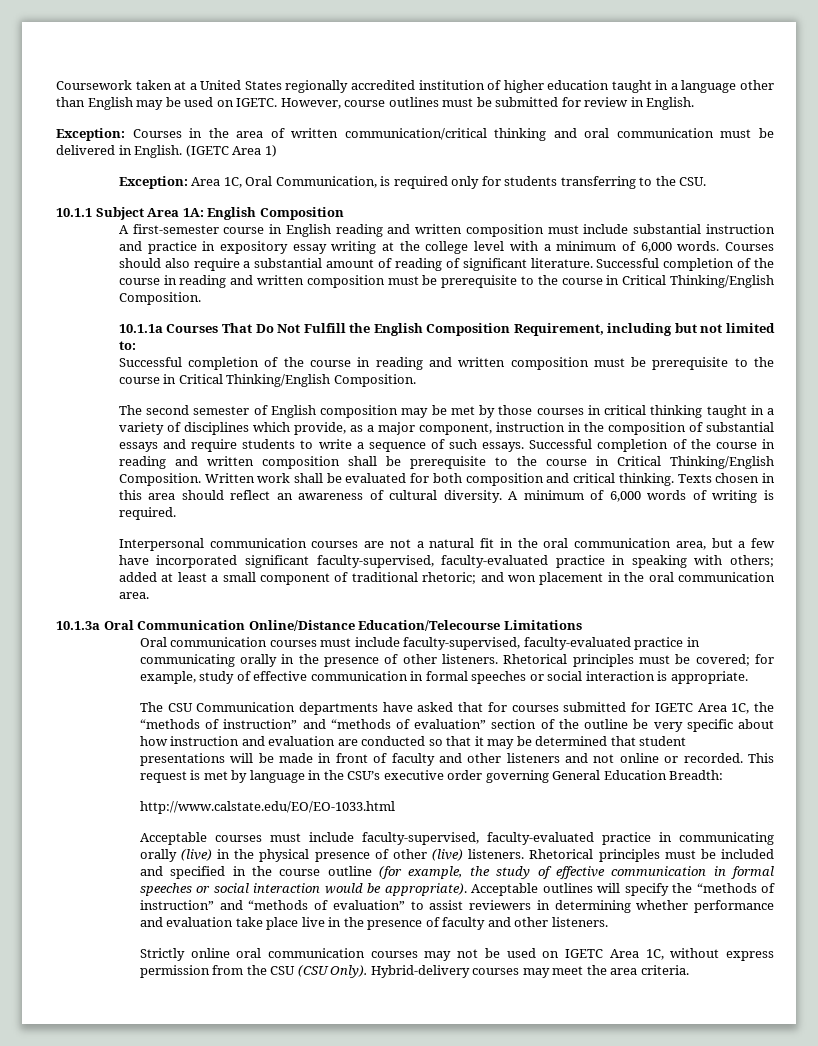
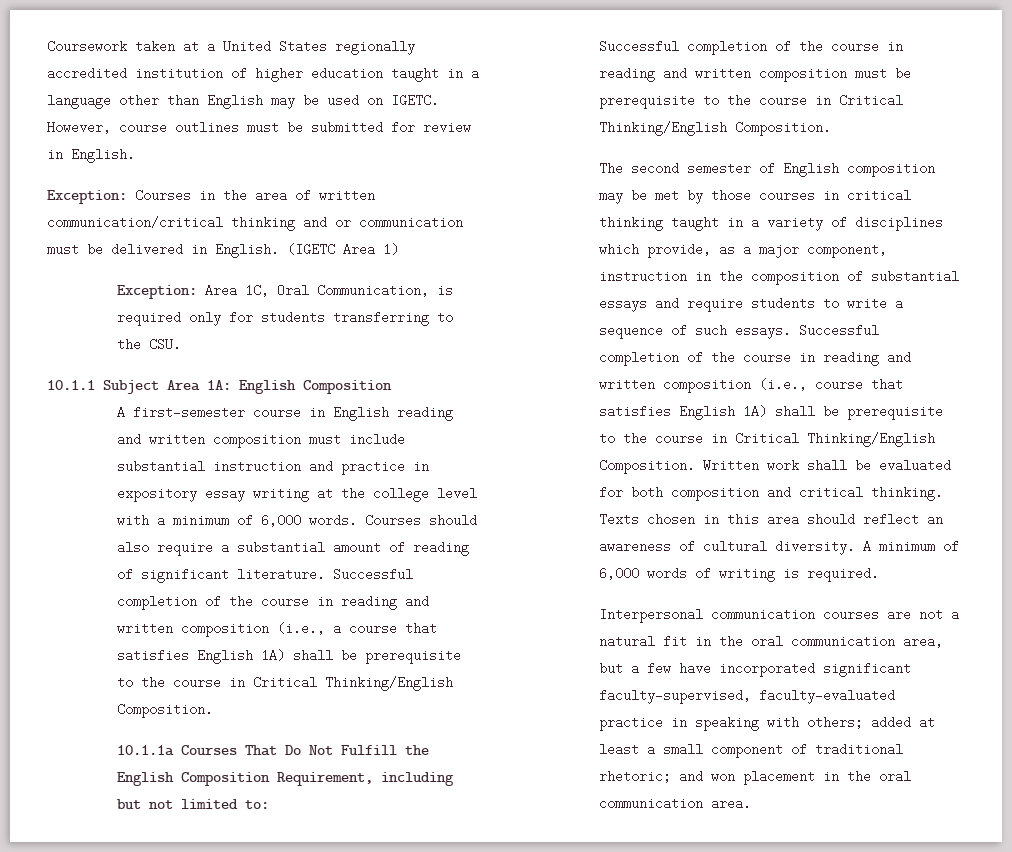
[584,128,610,138] oral -> [335,220,351,227] or
[387,276,419,285] must -> [276,622,437,635] [116,649,333,664] (i.e., a course that satisfies English 1A) shall
(340, 462) none -> [758,378,903,391] [598,405,767,420] (i.e., course that satisfies English 1A)
[56,620,582,631] [139,637,700,650] [139,654,774,667] [139,671,748,684] [139,702,775,715] [139,719,775,732] [139,736,687,749] [139,753,775,766] [139,770,724,783] [139,801,395,814] [139,832,774,845] [139,849,775,862] [139,866,774,879] [139,883,775,896] [139,900,775,913] [139,917,608,930] [139,948,775,961] [139,965,689,978] // 10.1.3a Oral Communication Online/Distance Education/Telecourse Limitations // Oral communication courses must include faculty-supervised, faculty-evaluated practice in communicating orally in the presence of other listeners. Rhetorical principles must be covered; for example, study of effective communication in formal speeches or social interaction is appropriate. // The CSU Communication departments have asked that for courses submitted for IGETC Area 1C, the “methods of instruction” and “methods of evaluation” section of the outline be very specific about how instruction and evaluation are conducted so that it may be determined that student presentations will be made in front of faculty and other listeners and not online or recorded. This request is met by language in the CSU’s executive order governing General Education Breadth: // http://www.calstate.edu/EO/EO-1033.html // Acceptable courses must include faculty-supervised, faculty-evaluated practice in communicating orally (live) in the physical presence of other (live) listeners. Rhetorical principles must be included and specified in the course outline (for example, the study of effective communication in formal speeches or social interaction would be appropriate). Acceptable outlines will specify the “methods of instruction” and “methods of evaluation” to assist reviewers in determining whether performance and evaluation take place live in the presence of faculty and other listeners. // Strictly online oral communication courses may not be used on IGETC Area 1C, without express permission from the CSU (CSU Only). Hybrid-delivery courses may meet the area criteria. -> (751, 803) none

